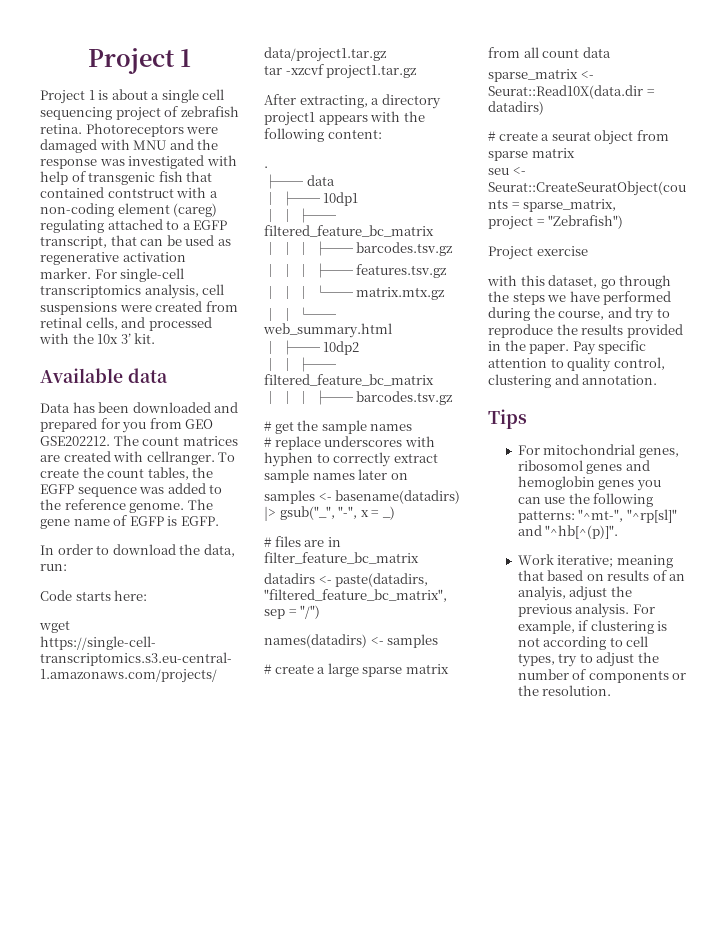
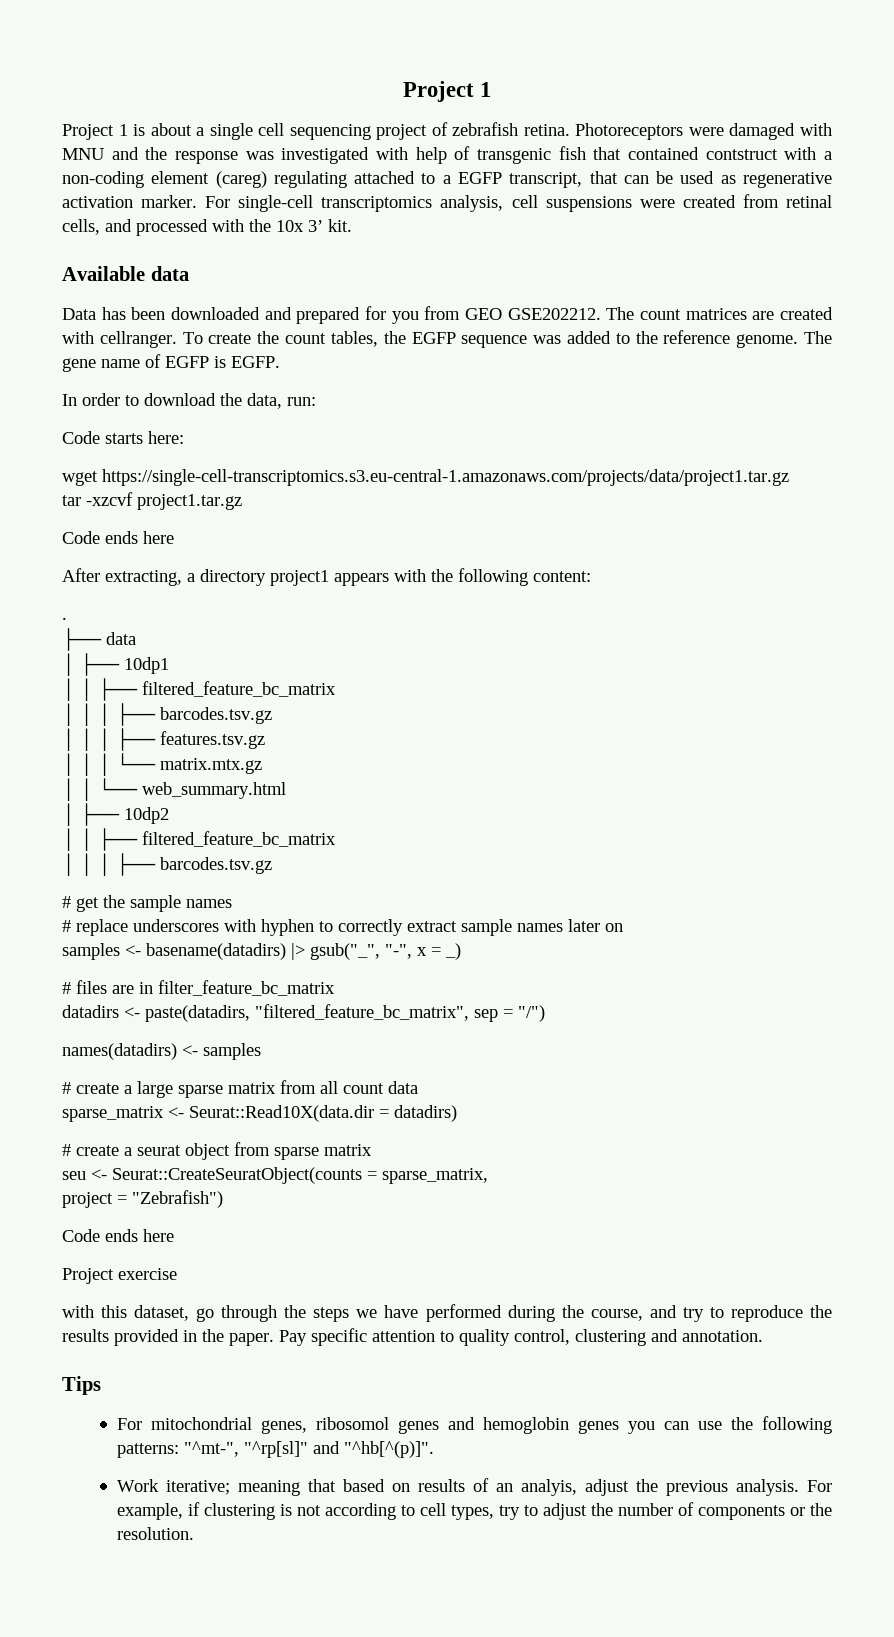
(418, 72) none -> [62,531,174,544] // Code ends here
(624, 222) none -> [62,1229,174,1242] // Code ends here

